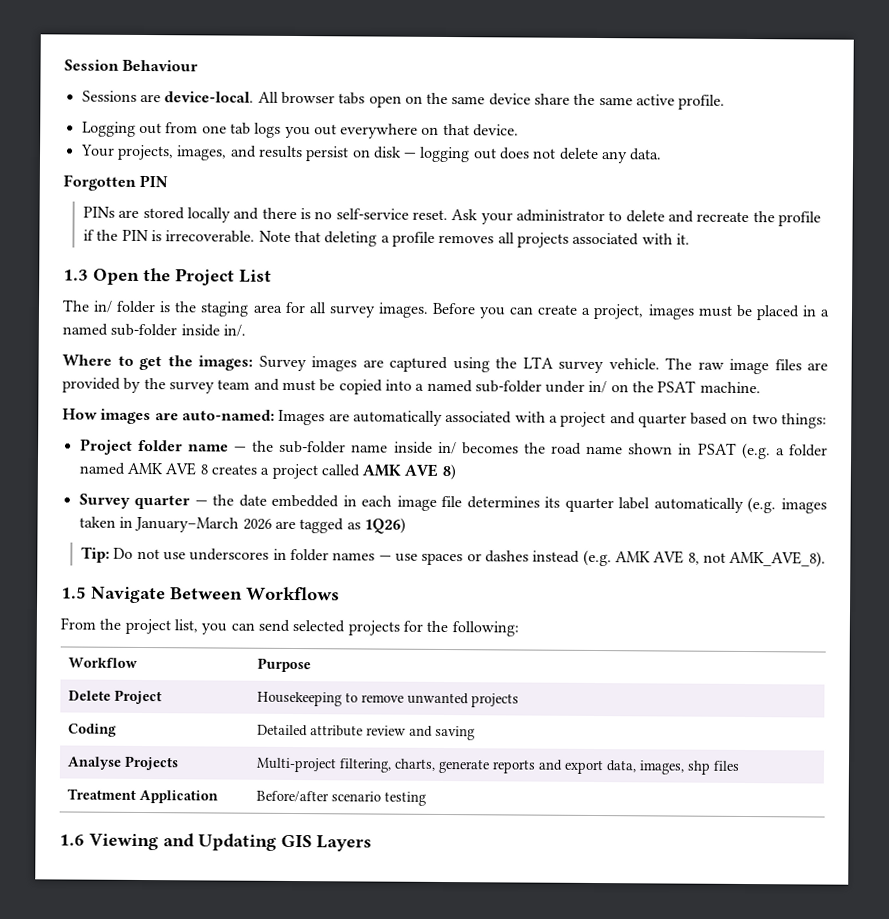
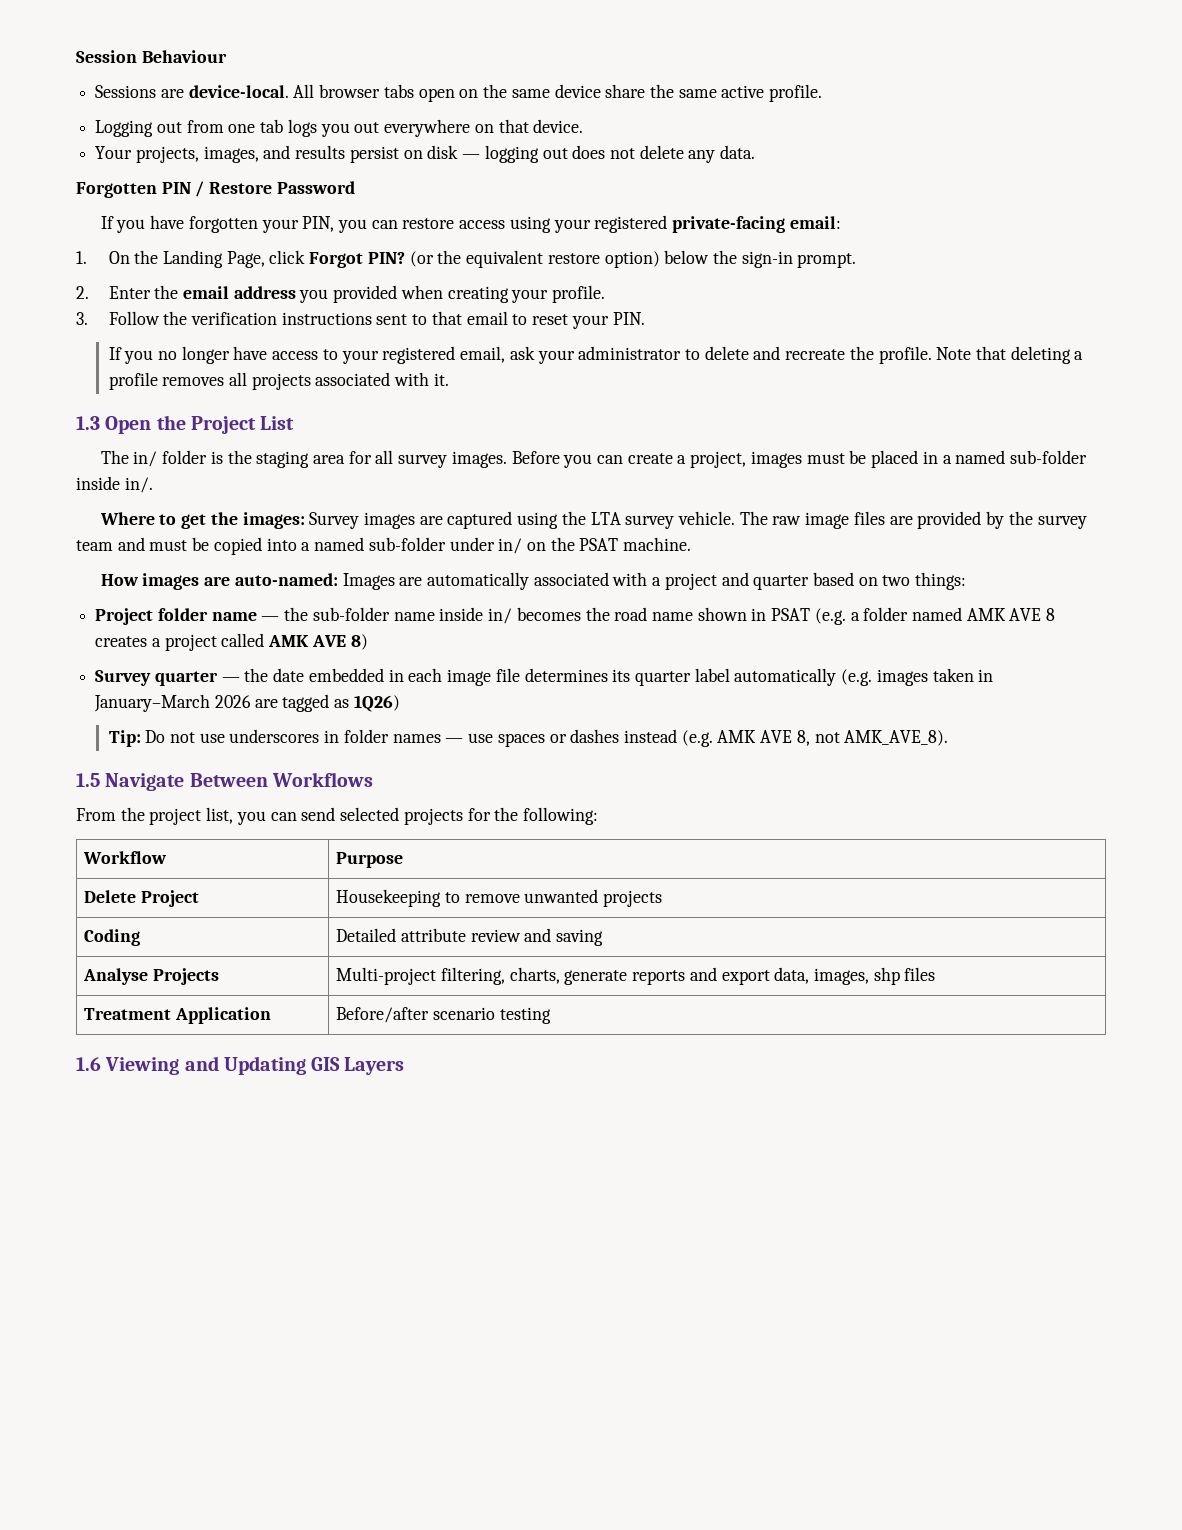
[83,206,479,223] // PINs are stored locally and there is no self-service reset. Ask -> [195,181,355,197] [100,215,841,233] [76,250,857,268] [76,285,606,303] [76,311,645,329] [108,346,535,364] / Restore Password // If you have forgotten your PIN, you can restore access using your registered private-facing email: // 1. On the Landing Page, click Forgot PIN? (or the equivalent restore option) below the sign-in prompt. // 2. Enter the email address you provided when creating your profile. // 3. Follow the verification instructions sent to that email to reset your PIN. // If you no longer have access to your registered email, ask
[777,211,821,227] [83,229,256,243] profile if the PIN is irrecoverable. -> [878,346,932,364] profile.

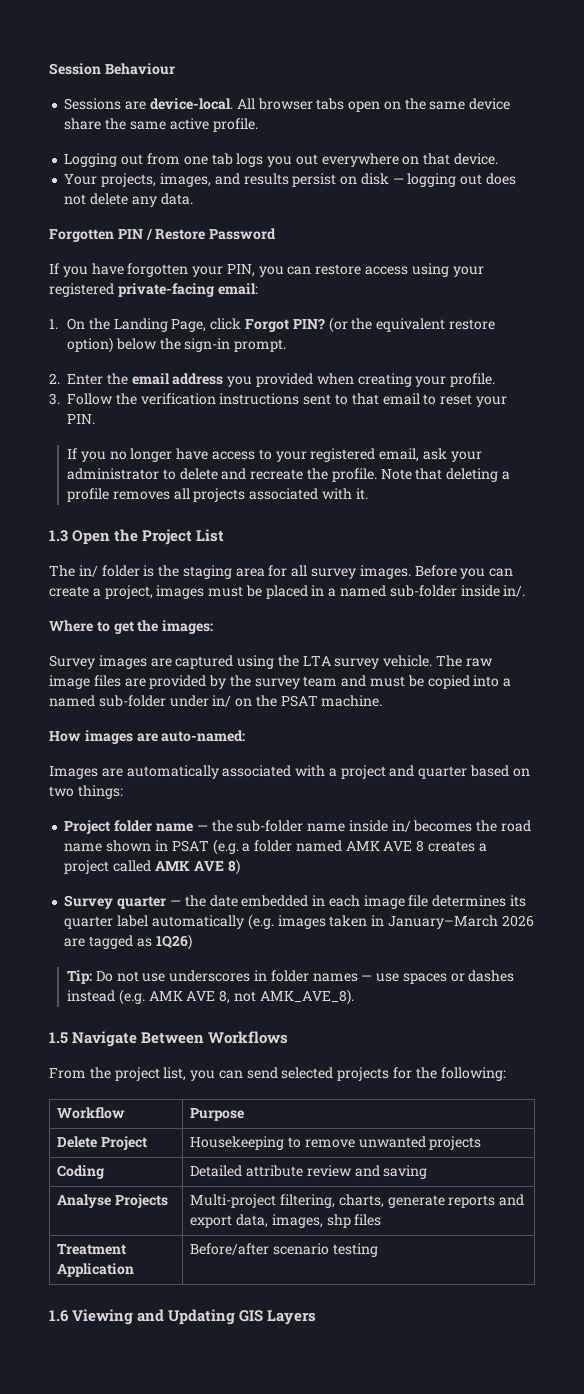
(305, 520) none -> (214, 627) //
(338, 579) none -> (246, 736) //

